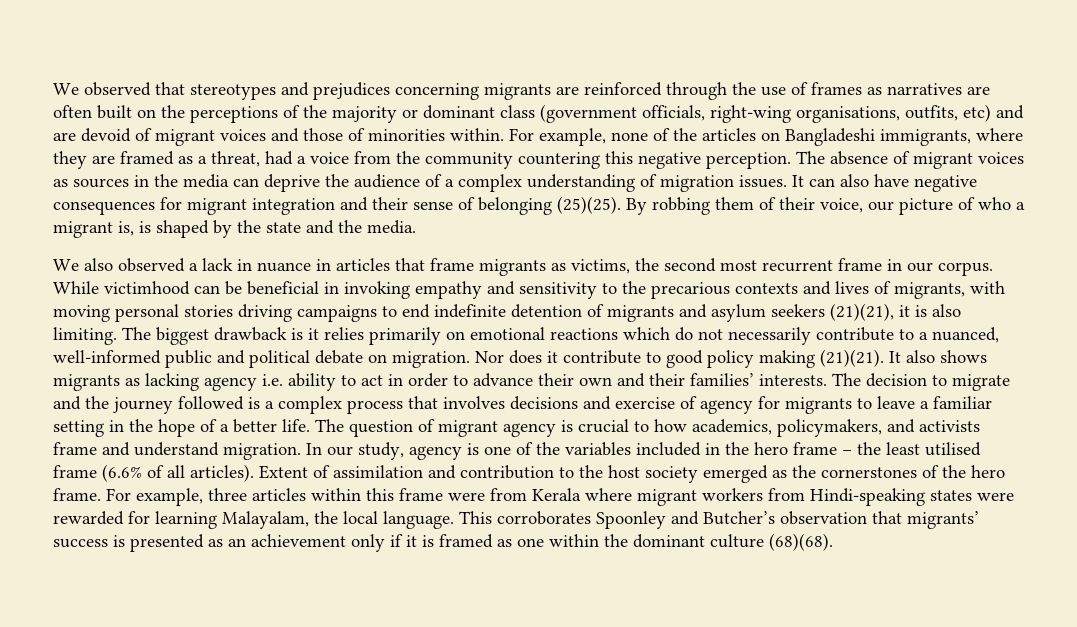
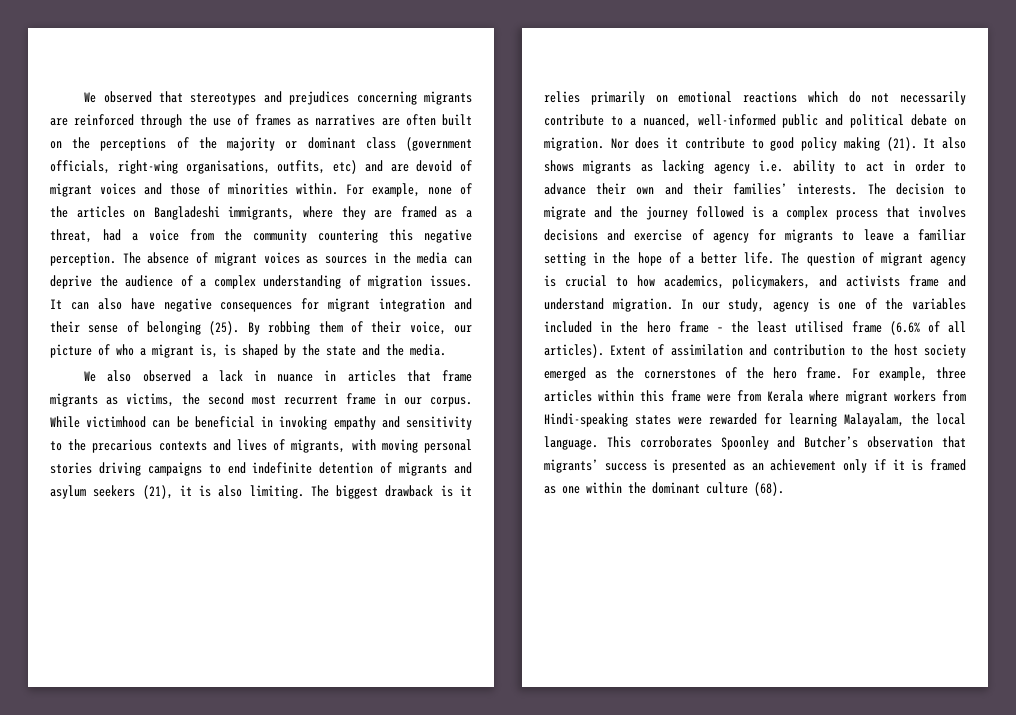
[557,196,621,214] (25)(25). -> [209,321,240,335] (25).
[830,303,894,321] (21)(21), -> [142,485,173,499] (21),
[820,349,884,367] (21)(21). -> [886,137,917,151] (21).
[769,533,833,551] (68)(68). -> [754,482,784,496] (68).

